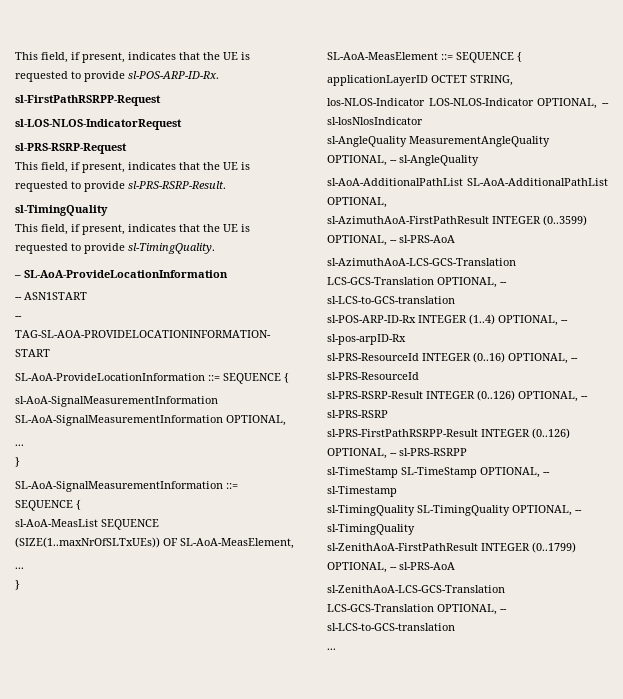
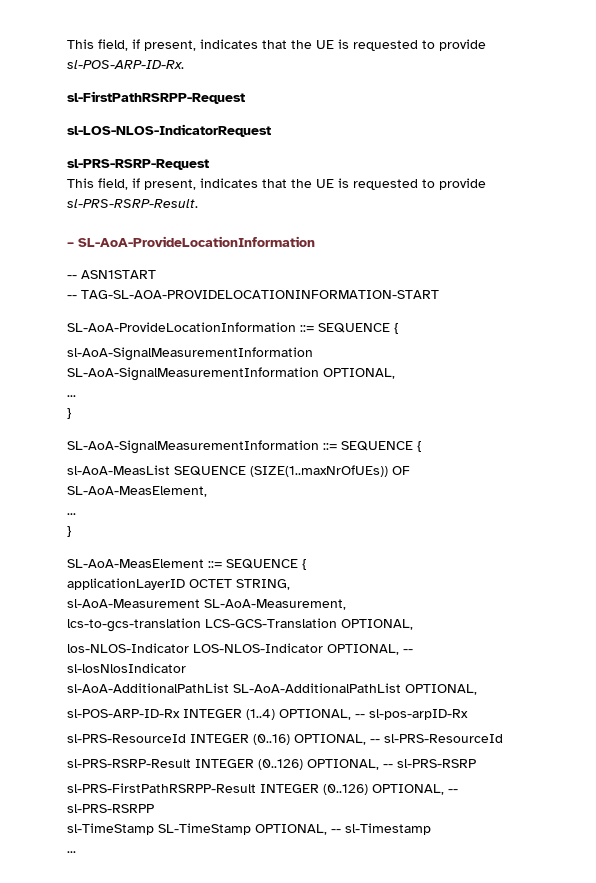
[15,205,108,216] [15,224,250,235] [15,243,215,254] // sl-TimingQuality // This field, if present, indicates that the UE is requested to provide sl-TimingQuality. -> (198, 203) none
[15,537,160,548] (SIZE(1..maxNrOfSLTxUEs)) -> [250,465,388,477] (SIZE(1..maxNrOfUEs))
(513, 80) none -> [67,599,346,610] [67,618,413,632] // sl-AoA-Measurement SL-AoA-Measurement, // lcs-to-gcs-translation LCS-GCS-Translation OPTIONAL,
[327,136,550,147] [327,155,479,166] [327,178,608,186] [327,197,387,208] [327,215,587,226] [327,235,455,246] [327,258,516,266] [327,277,507,288] [327,296,455,304] sl-AngleQuality MeasurementAngleQuality OPTIONAL, -- sl-AngleQuality // sl-AoA-AdditionalPathList SL-AoA-AdditionalPathList OPTIONAL, // sl-AzimuthAoA-FirstPathResult INTEGER (0..3599) OPTIONAL, -- sl-PRS-AoA // sl-AzimuthAoA-LCS-GCS-Translation LCS-GCS-Translation OPTIONAL, -- sl-LCS-to-GCS-translation -> [67,683,477,695] sl-AoA-AdditionalPathList SL-AoA-AdditionalPathList OPTIONAL,
[327,505,582,516] [327,524,415,535] [327,542,576,553] [327,562,455,573] [327,585,505,593] [327,604,507,615] [327,623,455,631] // sl-TimingQuality SL-TimingQuality OPTIONAL, -- sl-TimingQuality // sl-ZenithAoA-FirstPathResult INTEGER (0..1799) OPTIONAL, -- sl-PRS-AoA // sl-ZenithAoA-LCS-GCS-Translation LCS-GCS-Translation OPTIONAL, -- sl-LCS-to-GCS-translation -> (431, 829) none

